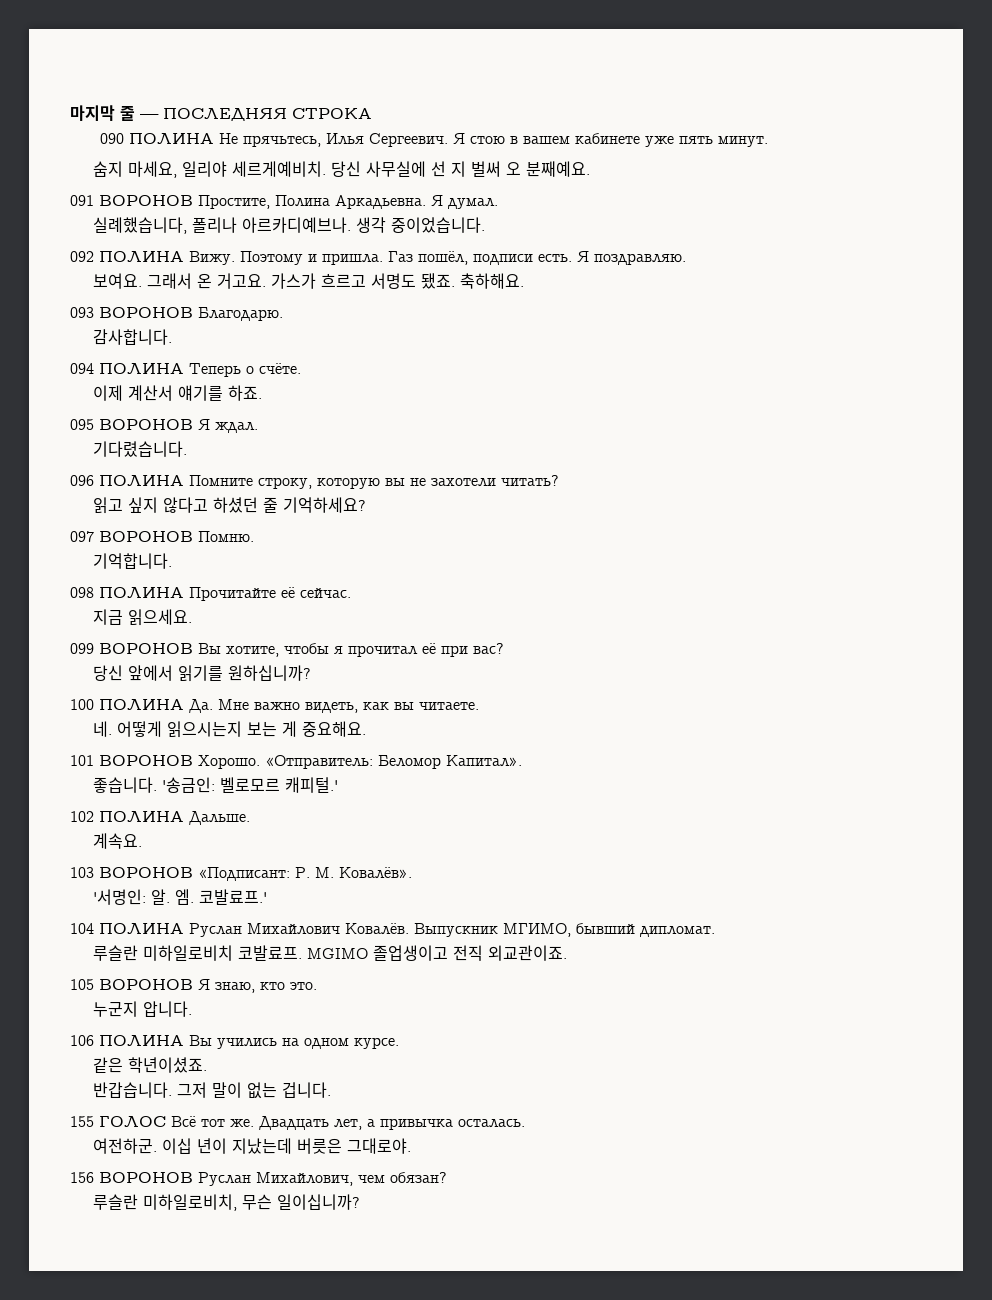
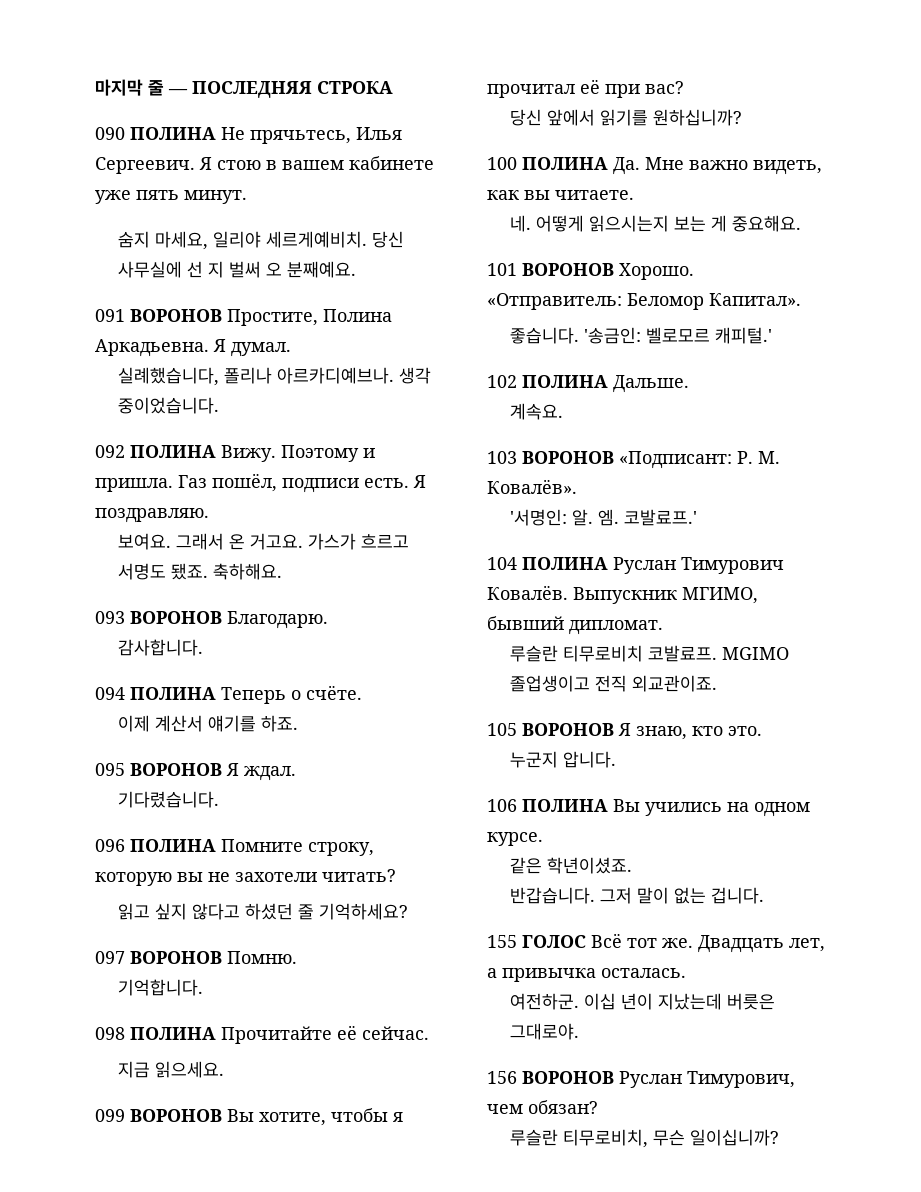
[247,923,340,935] Михайлович -> [681,557,784,574] Тимурович
[142,945,233,961] 미하일로비치 -> [563,645,644,662] 티무로비치
[256,1172,353,1186] Михайлович, -> [687,1071,795,1088] Тимурович,
[142,1194,237,1211] 미하일로비치, -> [563,1129,649,1148] 티무로비치,

